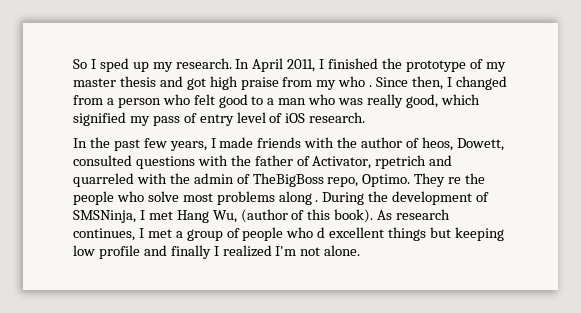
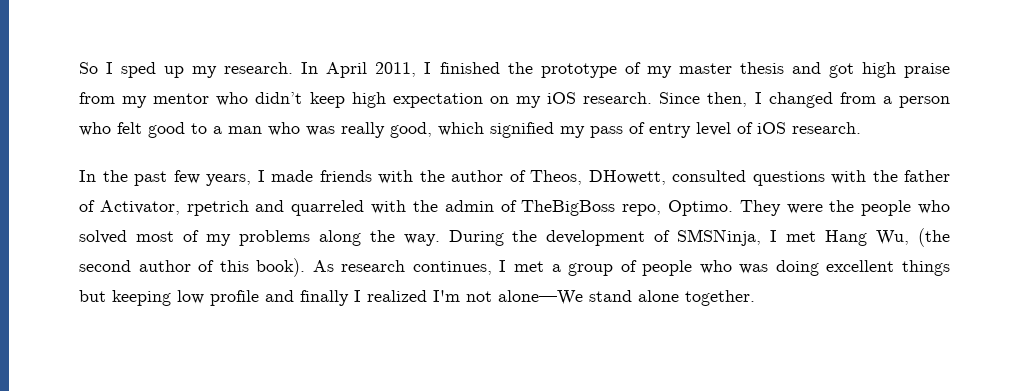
[338,76,373,87] who . -> [153,92,653,108] mentor who didn’t keep high expectation on my iOS research.
[421,137,504,151] heos, Dowett, -> [530,170,666,185] Theos, DHowett,
[448,177,462,184] re -> [786,204,823,214] were
[147,191,319,205] solve most problems along . -> [79,230,440,246] solved most of my problems along the way.
[240,209,288,223] (author -> [918,228,951,247] [79,260,191,272] (the second author
[317,227,326,238] d -> [739,260,819,276] was doing
[324,245,361,256] alone. -> [498,290,755,306] alone—We stand alone together.

